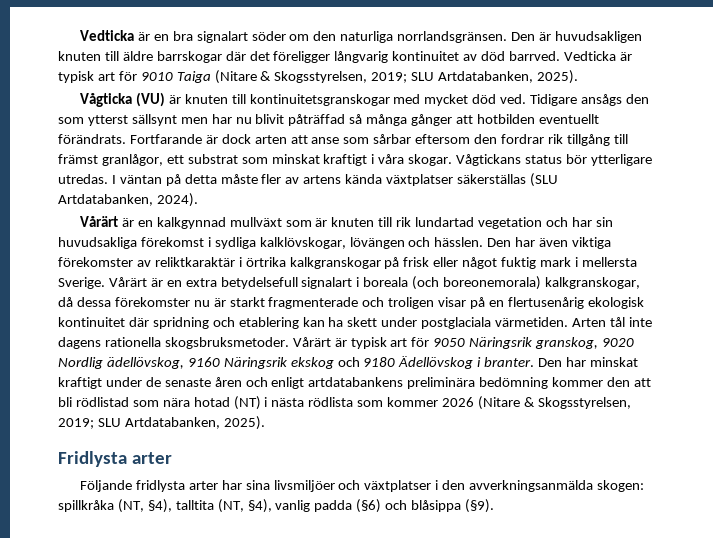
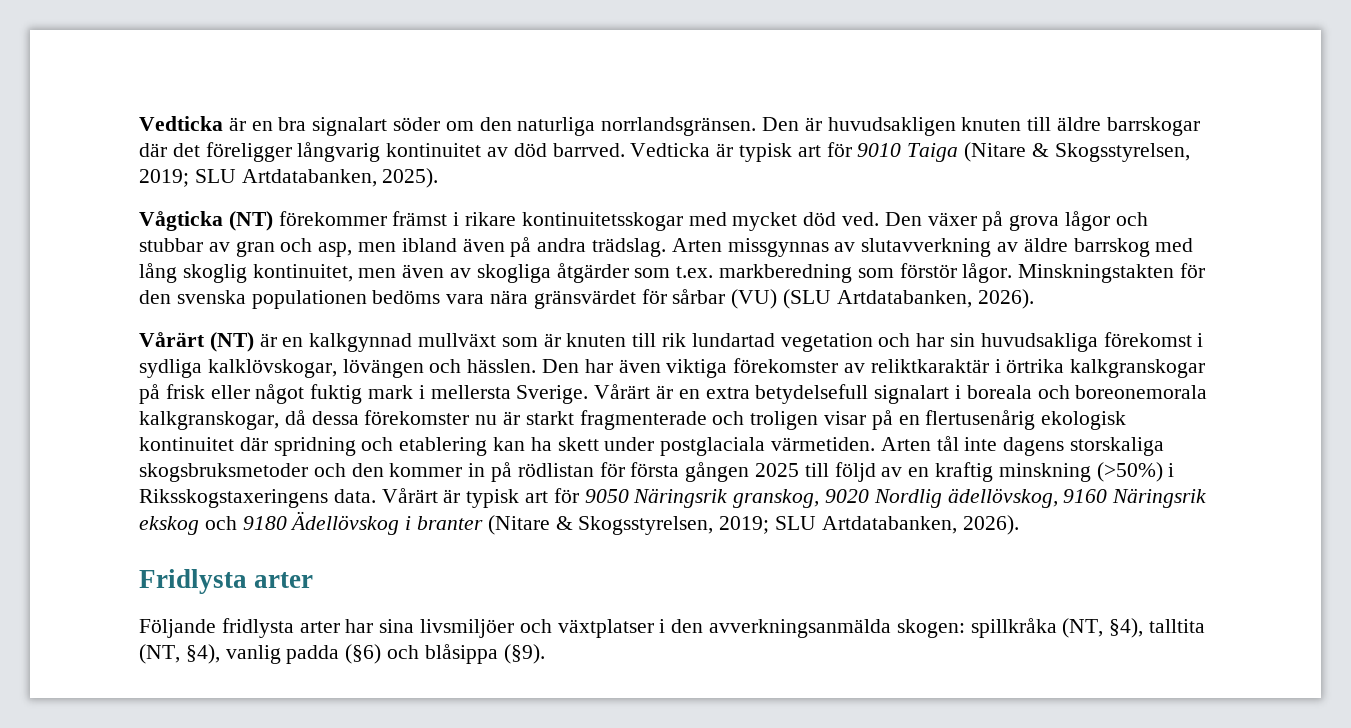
[135,92,649,107] [58,114,599,126] [58,134,628,146] [58,154,652,166] [58,174,527,186] (VU) är knuten till kontinuitetsgranskogar med mycket död ved. Tidigare ansågs den som ytterst sällsynt men har nu blivit påträffad så många gånger att hotbilden eventuellt förändrats. Fortfarande är dock arten att anse som sårbar eftersom den fordrar rik tillgång till främst granlågor, ett substrat som minskat kraftigt i våra skogar. Vågtickans status bör ytterligare utredas. I väntan på detta måste fler av artens kända växtplatser säkerställas -> [228,211,1148,231] [139,237,1194,257] [139,263,1206,283] [139,289,778,309] (NT) förekommer främst i rikare kontinuitetsskogar med mycket död ved. Den växer på grova lågor och stubbar av gran och asp, men ibland även på andra trädslag. Arten missgynnas av slutavverkning av äldre barrskog med lång skoglig kontinuitet, men även av skogliga åtgärder som t.ex. markberedning som förstör lågor. Minskningstakten för den svenska populationen bedöms vara nära gränsvärdet för sårbar (VU)
[156,193,198,207] [79,216,118,227] 2024). // Vårärt -> [977,289,1034,309] [139,332,254,352] 2026). // Vårärt (NT)
[412,276,542,290] (och boreonemorala) -> [1037,385,1208,399] och boreonemorala
[104,337,289,349] rationella skogsbruksmetoder. -> [1070,437,1165,456] [139,462,1175,482] [139,489,376,508] storskaliga skogsbruksmetoder och den kommer in på rödlistan för första gången 2025 till följd av en kraftig minskning (>50%) i Riksskogstaxeringens data.
[484,357,638,367] [58,377,651,389] [58,396,631,410] [58,416,265,430] branter. Den har minskat kraftigt under de senaste åren och enligt artdatabankens preliminära bedömning kommer den att bli rödlistad som nära hotad (NT) i nästa rödlista som kommer 2026 (Nitare & Skogsstyrelsen, 2019; SLU Artdatabanken, 2025). -> [417,515,1019,535] branter (Nitare & Skogsstyrelsen, 2019; SLU Artdatabanken, 2026).

